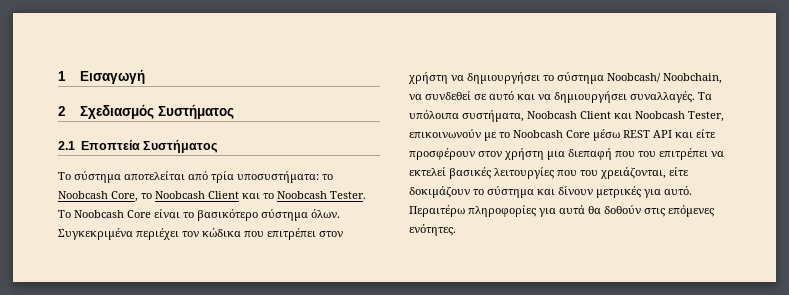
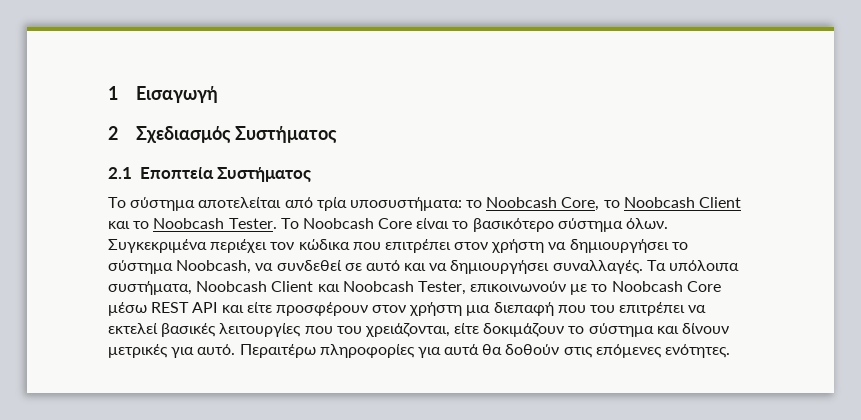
[607,73,722,84] Noobcash/ Noobchain, -> [176,260,252,274] Noobcash,

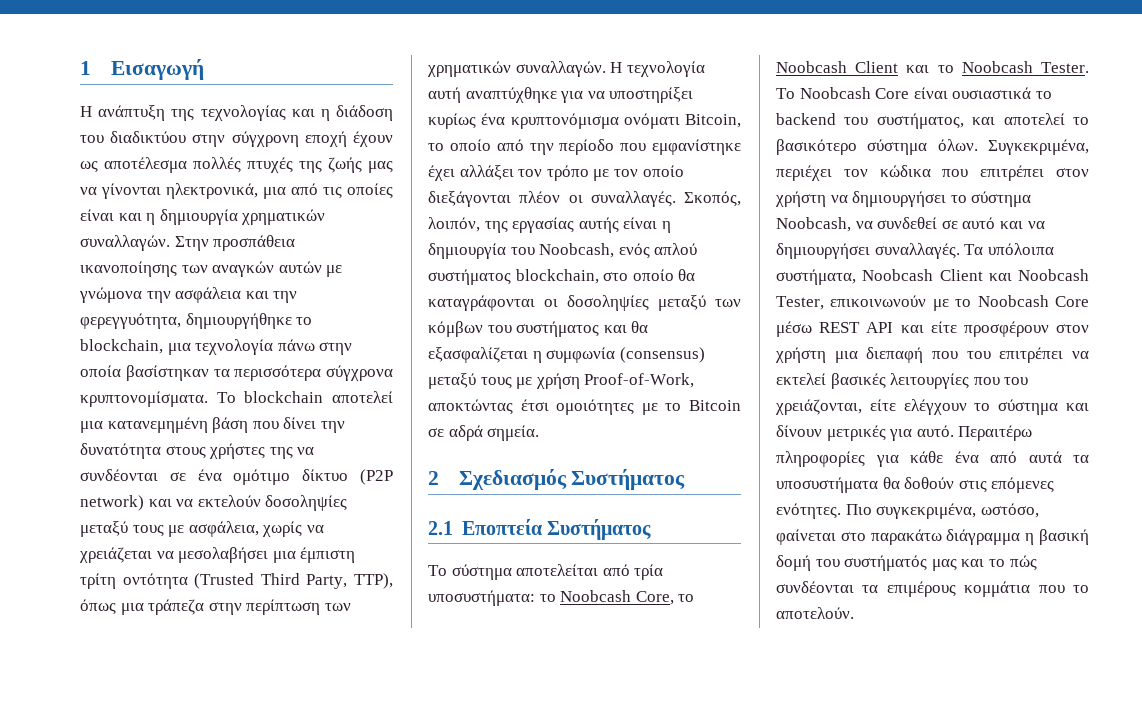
(218, 94) none -> [80,105,393,121] [80,131,393,147] [80,157,393,173] [80,183,393,199] [80,209,326,225] [80,235,296,251] [80,261,343,277] [79,287,298,303] [80,313,313,329] [80,339,353,355] [80,365,393,381] [80,391,394,407] [80,417,345,433] [80,443,315,459] [80,469,394,485] [80,495,348,511] [80,521,324,537] [79,547,356,563] [80,573,393,589] [80,599,351,615] [427,61,705,77] [428,87,694,103] [428,113,741,129] [428,139,741,155] [428,165,684,181] [428,191,741,207] [428,217,671,233] [428,243,698,259] [428,269,696,285] [428,295,741,311] [428,321,649,337] [428,347,705,363] [428,373,695,389] [428,399,741,415] [428,425,540,441] // Η ανάπτυξη της τεχνολογίας και η διάδοση του διαδικτύου στην σύγχρονη εποχή έχουν ως αποτέλεσμα πολλές πτυχές της ζωής μας να γίνονται ηλεκτρονικά, μια από τις οποίες είναι και η δημιουργία χρηματικών συναλλαγών. Στην προσπάθεια ικανοποίησης των αναγκών αυτών με γνώμονα την ασφάλεια και την φερεγγυότητα, δημιουργήθηκε το blockchain, μια τεχνολογία πάνω στην οποία βασίστηκαν τα περισσότερα σύγχρονα κρυπτονομίσματα. Το blockchain αποτελεί μια κατανεμημένη βάση που δίνει την δυνατότητα στους χρήστες της να συνδέονται σε ένα ομότιμο δίκτυο (P2P network) και να εκτελούν δοσοληψίες μεταξύ τους με ασφάλεια, χωρίς να χρειάζεται να μεσολαβήσει μια έμπιστη τρίτη οντότητα (Trusted Third Party, TTP), όπως μια τράπεζα στην περίπτωση των χρηματικών συναλλαγών. Η τεχνολογία αυτή αναπτύχθηκε για να υποστηρίξει κυρίως ένα κρυπτονόμισμα ονόματι Bitcoin, το οποίο από την περίοδο που εμφανίστηκε έχει αλλάξει τον τρόπο με τον οποίο διεξάγονται πλέον οι συναλλαγές. Σκοπός, λοιπόν, της εργασίας αυτής είναι η δημιουργία του Noobcash, ενός απλού συστήματος blockchain, στο οποίο θα καταγράφονται οι δοσοληψίες μεταξύ των κόμβων του συστήματος και θα εξασφαλίζεται η συμφωνία (consensus) μεταξύ τους με χρήση Proof-of-Work, αποκτώντας έτσι ομοιότητες με το Bitcoin σε αδρά σημεία.
(450, 223) none -> [952,87,1052,99] [776,113,1065,129] ουσιαστικά το backend του συστήματος, και αποτελεί
[108,239,207,253] Συγκεκριμένα -> [988,139,1089,155] Συγκεκριμένα,
[483,323,565,337] δοκιμάζουν -> [903,399,967,415] ελέγχουν
[444,344,480,355] αυτά -> [910,451,1089,463] [776,477,878,493] κάθε ένα από αυτά τα υποσυστήματα
(731, 351) none -> [845,503,1039,519] [776,529,1089,545] [776,555,1037,571] [776,581,1089,597] [776,607,854,619] Πιο συγκεκριμένα, ωστόσο, φαίνεται στο παρακάτω διάγραμμα η βασική δομή του συστήματός μας και το πώς συνδέονται τα επιμέρους κομμάτια που το αποτελούν.

